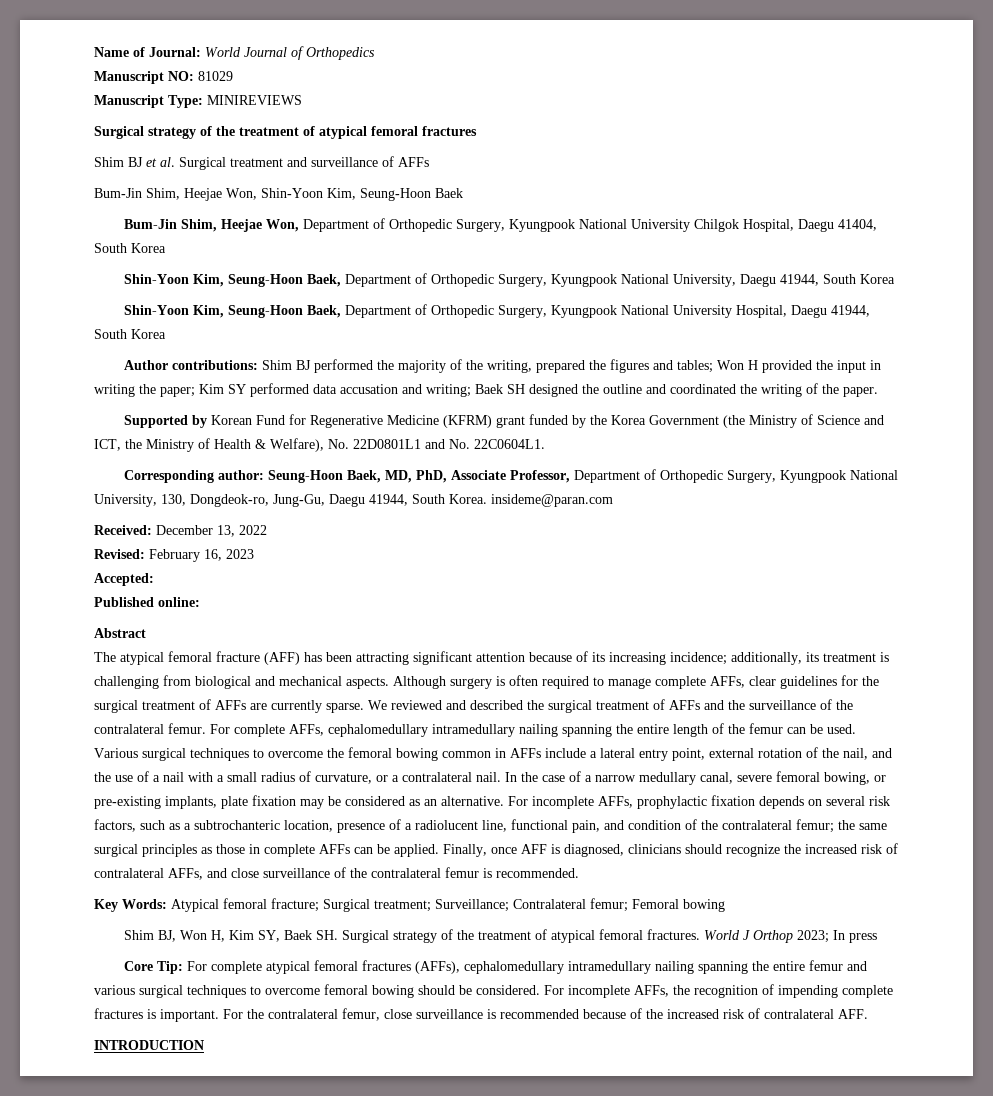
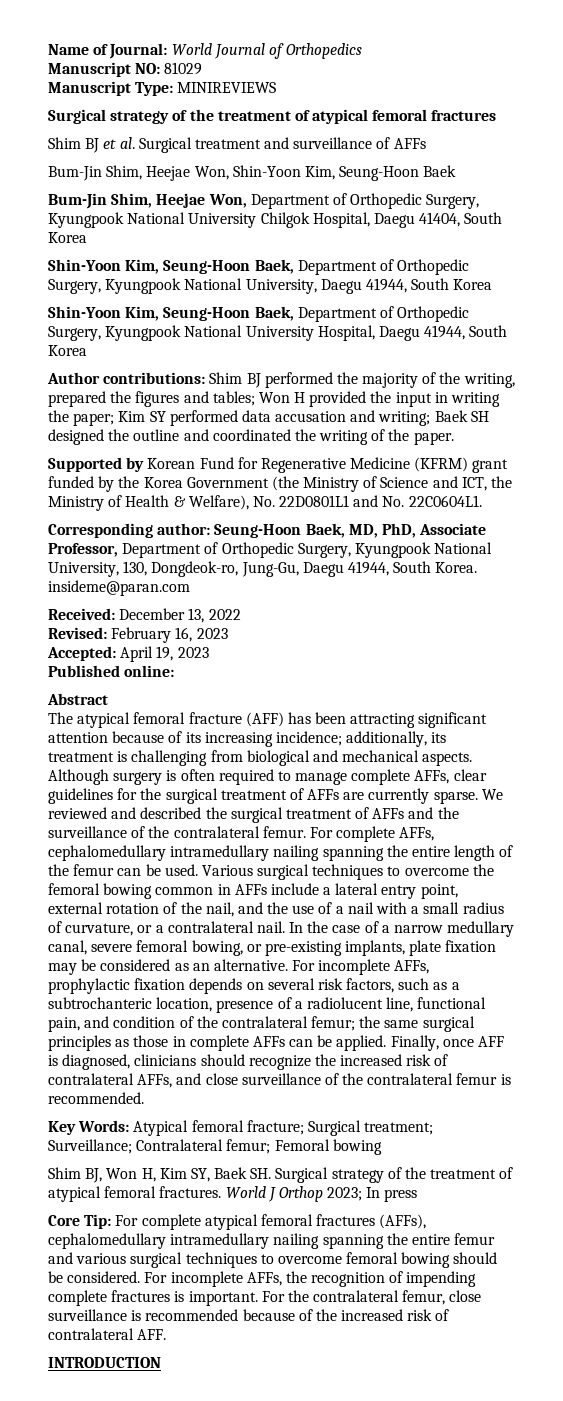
(154, 579) none -> [120,646,209,662] April 19, 2023

